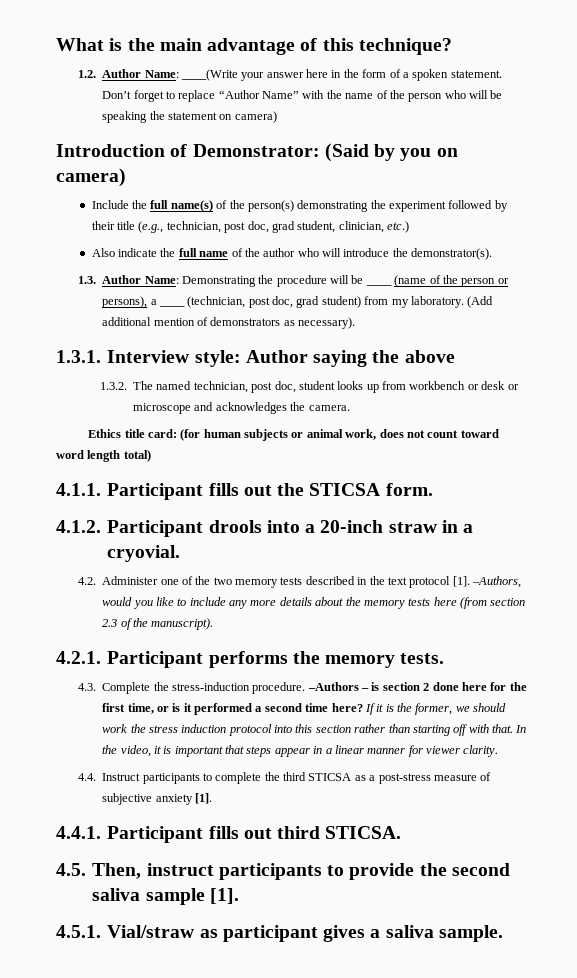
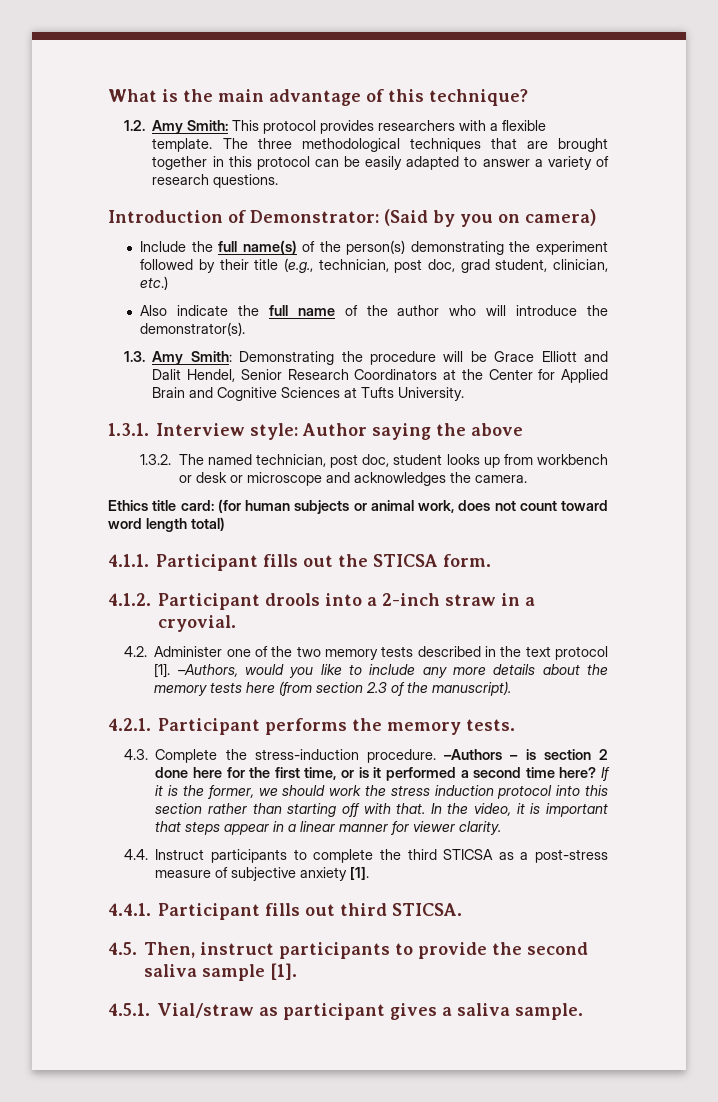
[102,69,502,81] [102,90,503,102] [102,111,277,123] Author Name: ____(Write your answer here in the form of a spoken statement. Don’t forget to replace “Author Name” with the name of the person who will be speaking the statement on camera) -> [152,120,547,134] [152,138,608,152] [152,156,609,170] [152,174,279,188] Amy Smith: This protocol provides researchers with a flexible template. The three methodological techniques that are brought together in this protocol can be easily adapted to answer a variety of research questions.
[102,275,179,284] Author Name: -> [152,351,232,365] Amy Smith:
[365,275,509,287] [102,296,157,308] [158,296,494,308] [102,317,356,329] ____ (name of the person or persons), a ____ (technician, post doc, grad student) from my laboratory. (Add additional mention of demonstrators as necessary). -> [494,351,608,362] [152,369,608,383] [152,387,465,401] Grace Elliott and Dalit Hendel, Senior Research Coordinators at the Center for Applied Brain and Cognitive Sciences at Tufts University.
[320,520,384,533] 20-inch -> [382,593,441,606] 2-inch

